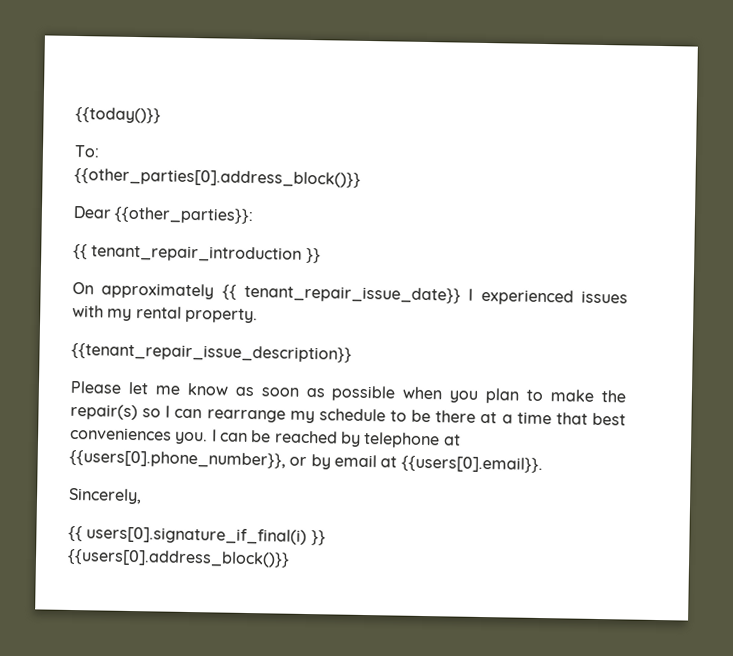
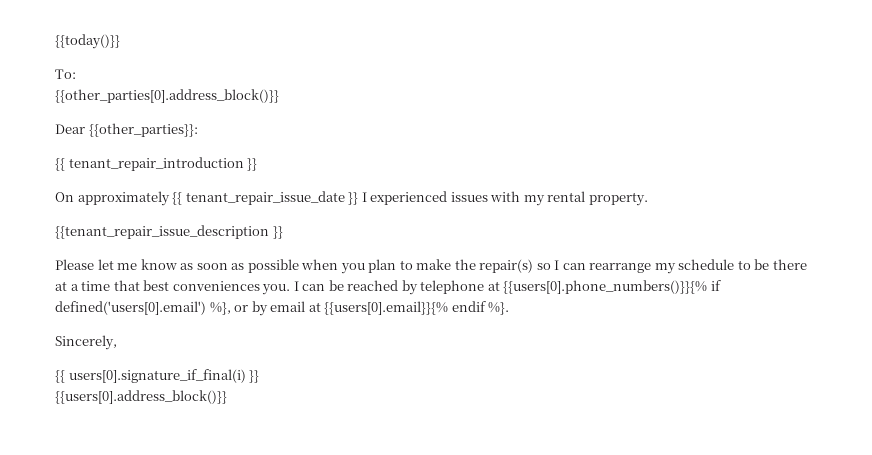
[244,284,461,304] tenant_repair_issue_date}} -> [185,191,359,205] tenant_repair_issue_date }}
[71,342,352,363] {{tenant_repair_issue_description}} -> [55,225,283,239] {{tenant_repair_issue_description }}
[69,449,286,469] {{users[0].phone_number}}, -> [503,280,721,294] [55,301,231,315] {{users[0].phone_numbers()}}{% if defined('users[0].email') %},
[400,455,543,474] {{users[0].email}}. -> [324,301,510,315] {{users[0].email}}{% endif %}.

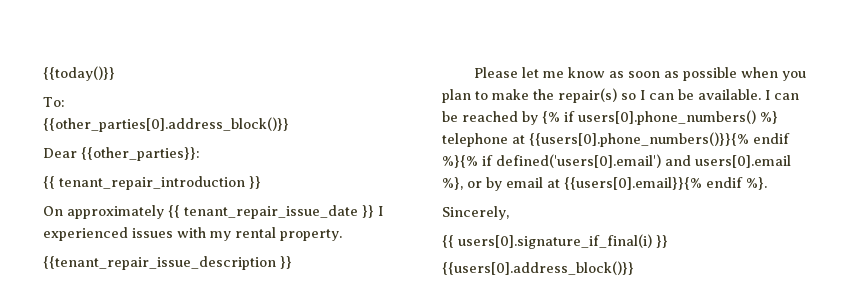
[589,259,807,274] [55,280,291,295] rearrange my schedule to be there at a time that best conveniences you. -> [678,89,761,100] be available.
[420,280,721,294] [55,301,206,315] telephone at {{users[0].phone_numbers()}}{% if defined('users[0].email') -> [542,110,778,125] [442,132,790,147] [442,154,791,168] {% if users[0].phone_numbers() %} telephone at {{users[0].phone_numbers()}}{% endif %}{% if defined('users[0].email') and users[0].email

